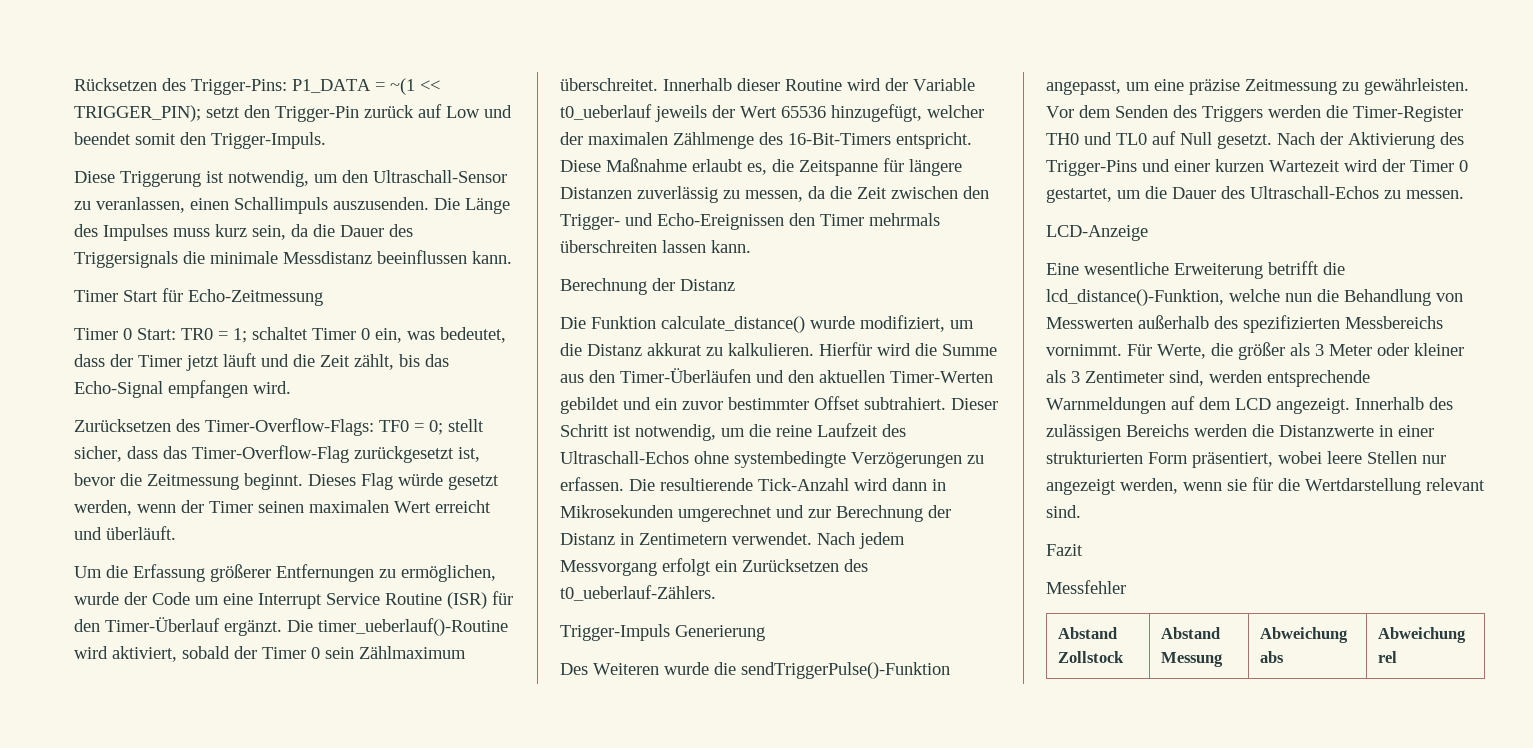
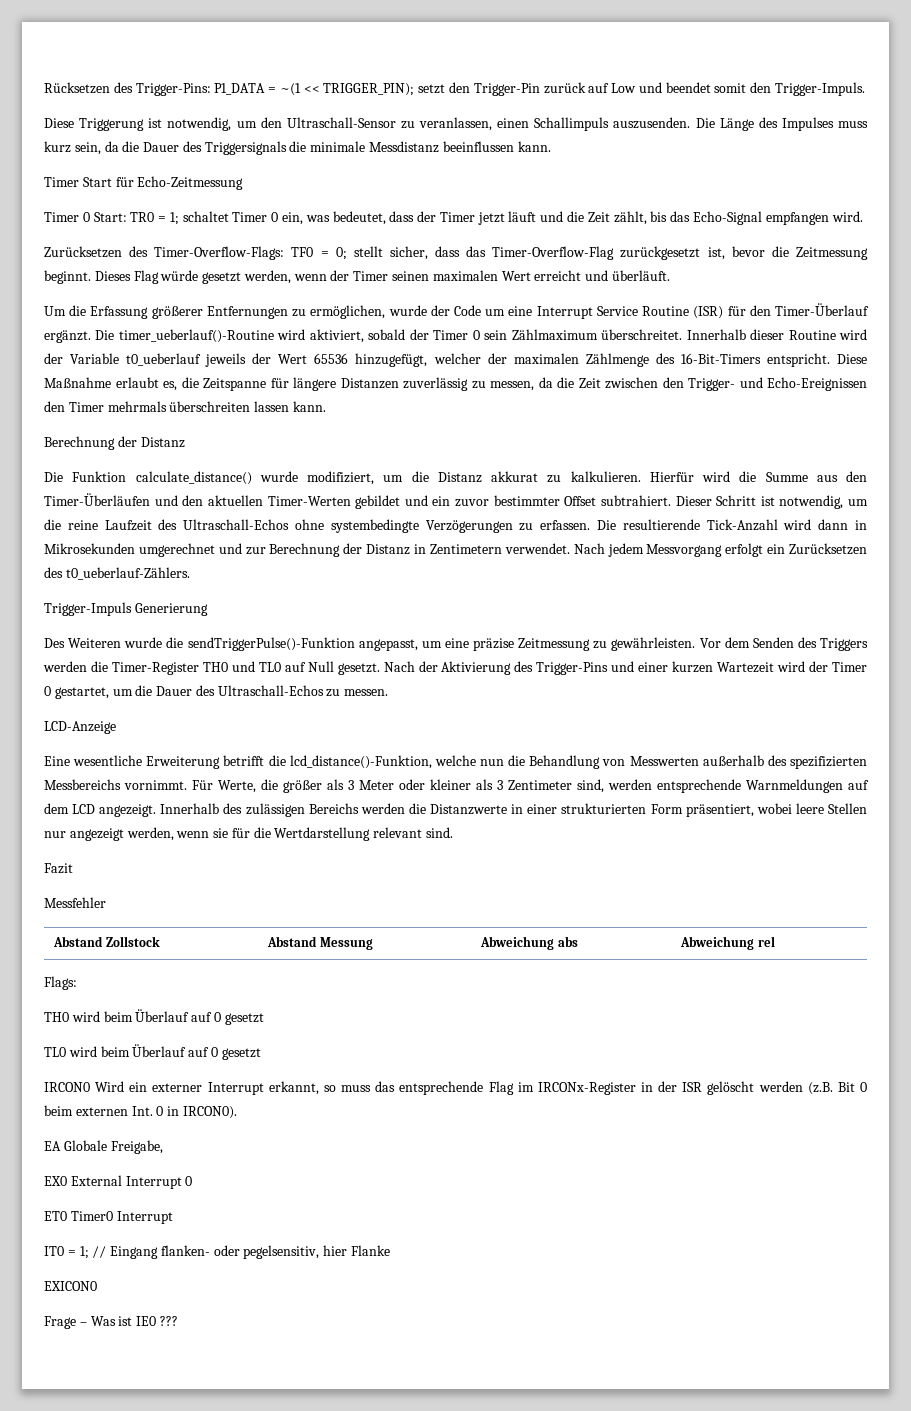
(1398, 657) none -> [44,976,77,990] [44,1009,264,1025] [44,1044,261,1060] [44,1081,867,1095] [44,1105,237,1119] [44,1140,163,1154] [44,1175,193,1189] [44,1211,173,1224] [44,1245,391,1259] [44,1281,97,1291] [44,1316,178,1329] // Flags: // TH0 wird beim Überlauf auf 0 gesetzt // TL0 wird beim Überlauf auf 0 gesetzt // IRCON0 Wird ein externer Interrupt erkannt, so muss das entsprechende Flag im IRCONx-Register in der ISR gelöscht werden (z.B. Bit 0 beim externen Int. 0 in IRCON0). // EA Globale Freigabe, // EX0 External Interrupt 0 // ET0 Timer0 Interrupt // IT0 = 1; // Eingang flanken- oder pegelsensitiv, hier Flanke // EXICON0 // Frage – Was ist IE0 ???

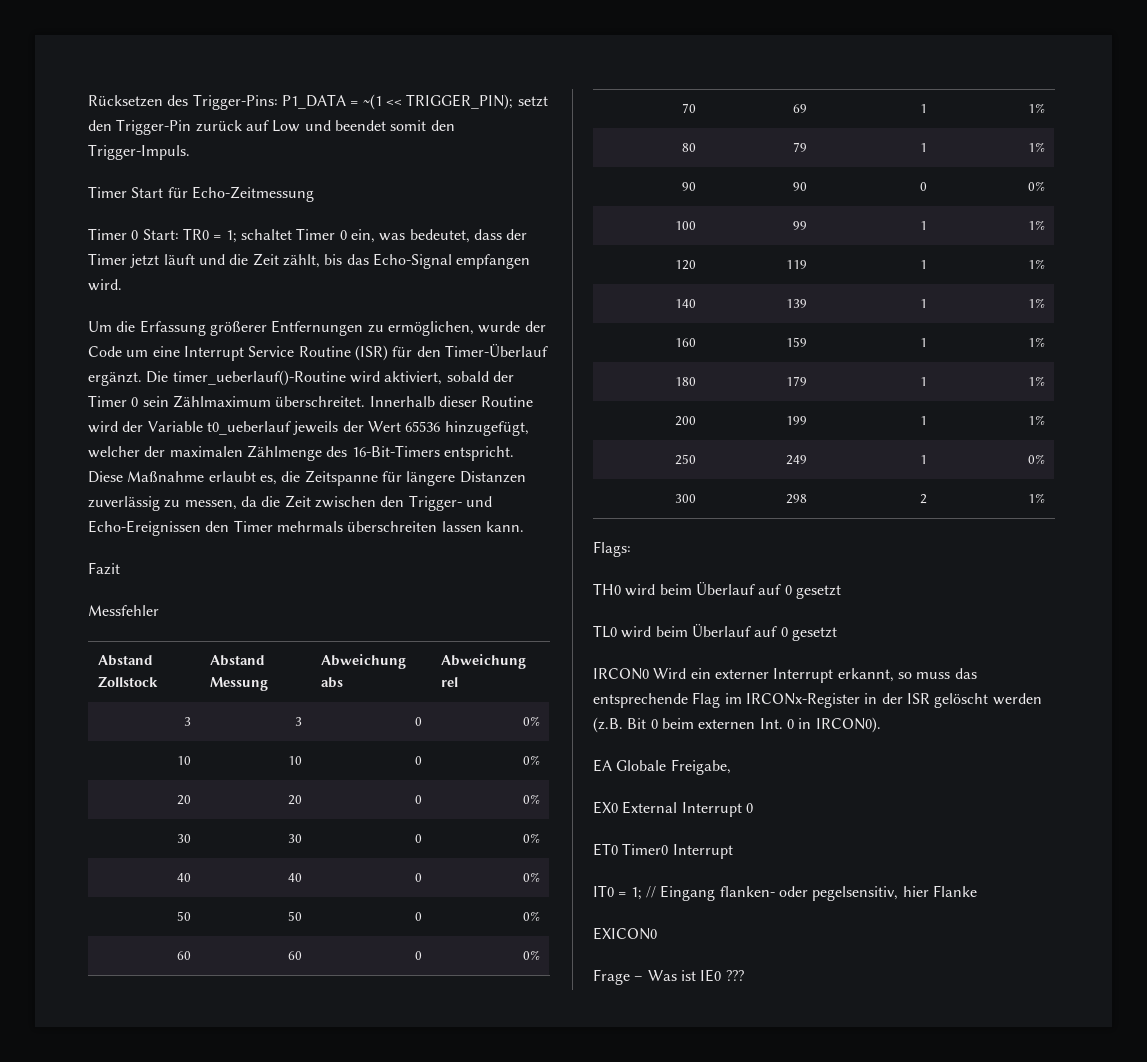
[44,117,868,131] [44,141,551,155] // Diese Triggerung ist notwendig, um den Ultraschall-Sensor zu veranlassen, einen Schallimpuls auszusenden. Die Länge des Impulses muss kurz sein, da die Dauer des Triggersignals die minimale Messdistanz beeinflussen kann. -> (190, 152) none
[44,246,868,260] [44,270,670,284] // Zurücksetzen des Timer-Overflow-Flags: TF0 = 0; stellt sicher, dass das Timer-Overflow-Flag zurückgesetzt ist, bevor die Zeitmessung beginnt. Dieses Flag würde gesetzt werden, wenn der Timer seinen maximalen Wert erreicht und überläuft. -> (122, 285) none
[44,436,185,450] [44,471,867,485] [44,493,868,509] [44,519,867,533] [44,543,868,557] [44,567,190,580] [44,602,208,616] [44,637,868,651] [43,661,868,675] [44,685,389,699] [44,721,116,734] [44,755,867,769] [44,779,869,793] [44,803,868,817] [44,827,454,841] // Berechnung der Distanz // Die Funktion calculate_distance() wurde modifiziert, um die Distanz akkurat zu kalkulieren. Hierfür wird die Summe aus den Timer-Überläufen und den aktuellen Timer-Werten gebildet und ein zuvor bestimmter Offset subtrahiert. Dieser Schritt ist notwendig, um die reine Laufzeit des Ultraschall-Echos ohne systembedingte Verzögerungen zu erfassen. Die resultierende Tick-Anzahl wird dann in Mikrosekunden umgerechnet und zur Berechnung der Distanz in Zentimetern verwendet. Nach jedem Messvorgang erfolgt ein Zurücksetzen des t0_ueberlauf-Zählers. // Trigger-Impuls Generierung // Des Weiteren wurde die sendTriggerPulse()-Funktion angepasst, um eine präzise Zeitmessung zu gewährleisten. Vor dem Senden des Triggers werden die Timer-Register TH0 und TL0 auf Null gesetzt. Nach der Aktivierung des Trigger-Pins und einer kurzen Wartezeit wird der Timer 0 gestartet, um die Dauer des Ultraschall-Echos zu messen. // LCD-Anzeige // Eine wesentliche Erweiterung betrifft die lcd_distance()-Funktion, welche nun die Behandlung von Messwerten außerhalb des spezifizierten Messbereichs vornimmt. Für Werte, die größer als 3 Meter oder kleiner als 3 Zentimeter sind, werden entsprechende Warnmeldungen auf dem LCD angezeigt. Innerhalb des zulässigen Bereichs werden die Distanzwerte in einer strukturierten Form präsentiert, wobei leere Stellen nur angezeigt werden, wenn sie für die Wertdarstellung relevant sind. -> (524, 526) none
(775, 941) none -> [184,717,192,726] [295,717,303,726] [415,717,423,726] [523,716,541,726] [177,756,192,765] [288,756,303,765] [415,756,423,765] [523,755,541,765] [177,795,192,805] [288,795,303,805] [415,795,423,804] [523,794,541,804] [177,834,192,843] [288,834,303,843] [415,834,423,843] [523,833,541,843] [177,873,192,882] [288,873,303,882] [415,873,423,882] [523,872,541,882] [177,911,192,921] [288,911,303,921] [415,912,423,921] [523,911,541,921] [177,951,192,960] [288,951,303,960] [415,951,423,960] [523,950,541,960] [682,103,697,113] [793,104,808,113] [920,104,928,113] [1028,103,1046,113] [682,143,697,152] [793,142,808,152] [920,143,928,152] [1028,142,1046,152] [682,182,697,191] [793,182,808,191] [920,182,928,191] [1028,181,1046,191] [675,221,697,230] [793,221,808,230] [920,221,928,230] [1028,220,1046,230] [675,260,697,270] [786,260,808,269] [920,260,928,269] [1028,259,1046,269] [675,299,697,308] [786,299,808,308] [920,299,928,308] [1028,298,1046,308] [675,338,697,347] [786,337,808,347] [920,338,928,347] [1028,337,1046,347] [675,377,697,386] [786,376,808,386] [920,377,928,386] [1028,376,1046,386] [675,416,697,426] [786,416,808,425] [920,416,928,425] [1028,415,1046,425] [675,454,697,465] [786,455,808,465] [920,455,928,464] [1028,454,1046,464] [675,494,697,503] [786,494,808,504] [920,494,928,504] [1028,493,1046,503] // 3 | 3 | 0 | 0% // 10 | 10 | 0 | 0% // 20 | 20 | 0 | 0% // 30 | 30 | 0 | 0% // 40 | 40 | 0 | 0% // 50 | 50 | 0 | 0% // 60 | 60 | 0 | 0% // 70 | 69 | 1 | 1% // 80 | 79 | 1 | 1% // 90 | 90 | 0 | 0% // 100 | 99 | 1 | 1% // 120 | 119 | 1 | 1% // 140 | 139 | 1 | 1% // 160 | 159 | 1 | 1% // 180 | 179 | 1 | 1% // 200 | 199 | 1 | 1% // 250 | 249 | 1 | 0% // 300 | 298 | 2 | 1%

